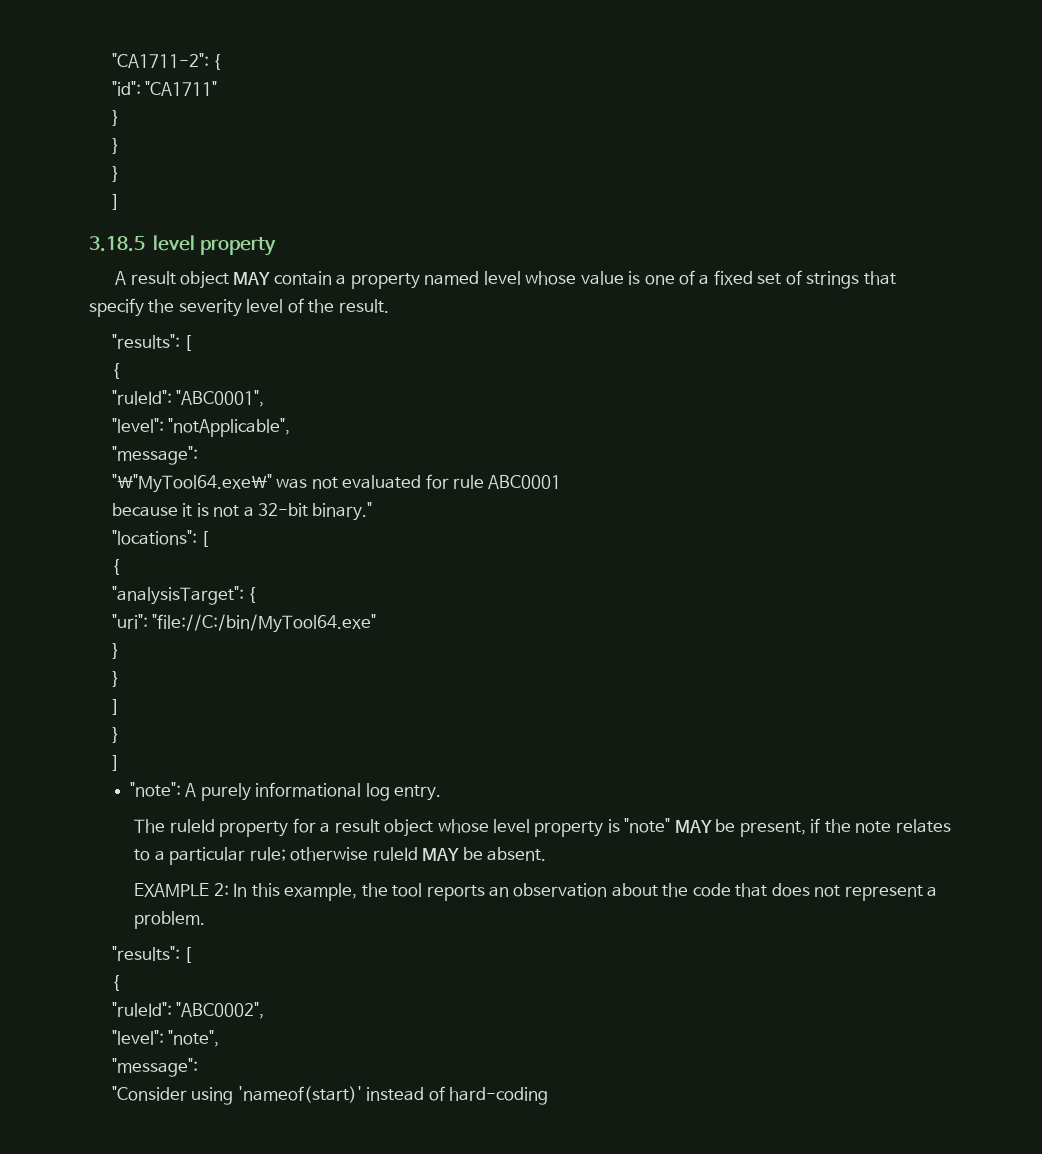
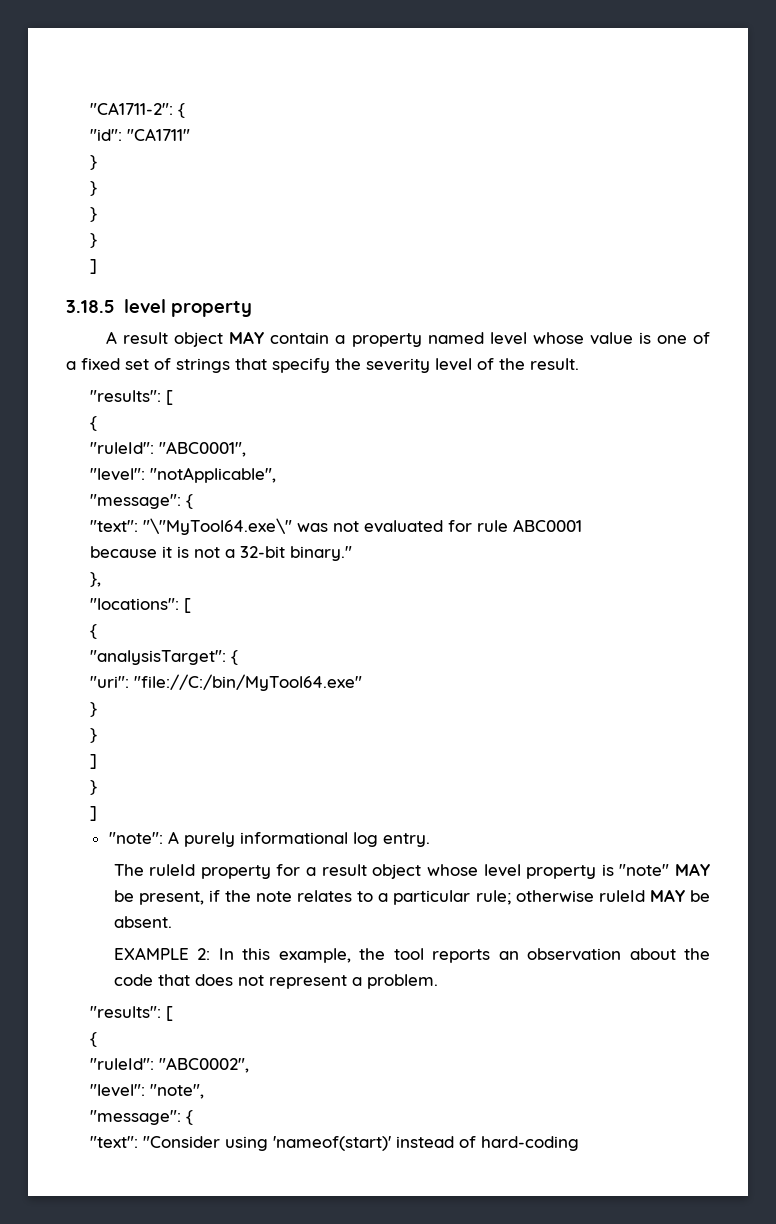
(120, 174) none -> [89,233,97,248] // }
(198, 455) // -> [185,494,193,509] [89,520,138,532] { // "text":
(373, 511) none -> [89,572,101,587] // },
(198, 1067) // -> [185,1110,193,1125] [89,1136,138,1148] { // "text":

